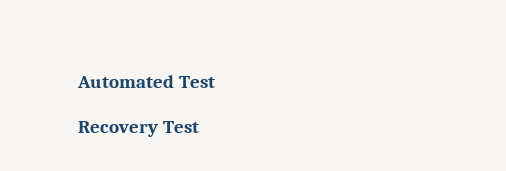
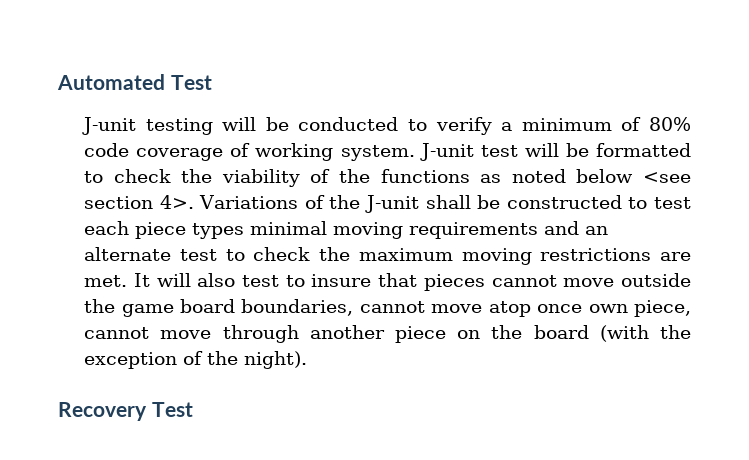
(215, 82) none -> [82,117,691,135] [84,143,691,161] [84,169,691,187] [84,195,692,213] [84,221,609,239] [84,247,691,265] [84,273,691,291] [84,299,692,317] [84,325,691,343] [84,351,308,369] // J-unit testing will be conducted to verify a minimum of 80% code coverage of working system. J-unit test will be formatted to check the viability of the functions as noted below <see section 4>. Variations of the J-unit shall be constructed to test each piece types minimal moving requirements and an alternate test to check the maximum moving restrictions are met. It will also test to insure that pieces cannot move outside the game board boundaries, cannot move atop once own piece, cannot move through another piece on the board (with the exception of the night).

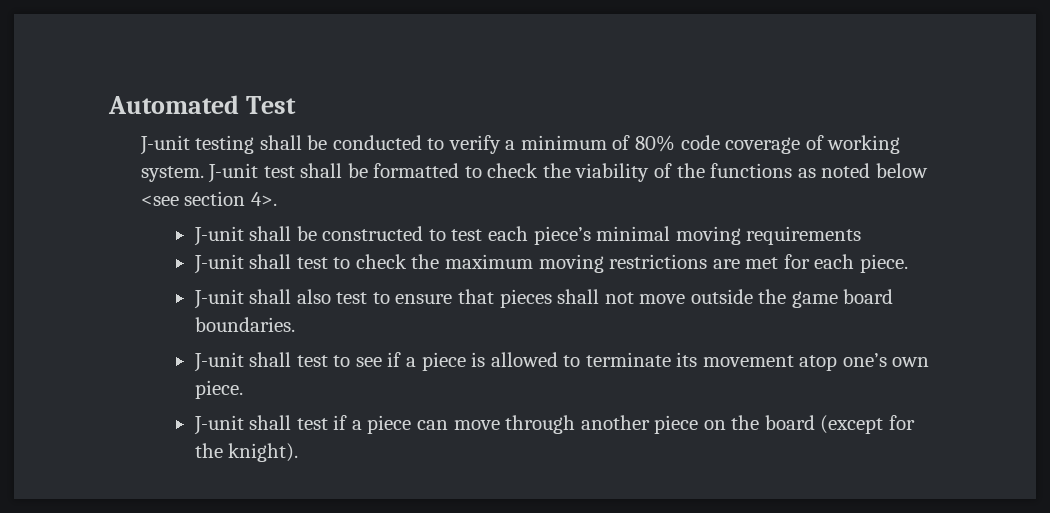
[222,117,257,131] will -> [259,135,302,150] shall
[524,143,559,157] will -> [300,163,343,178] shall
[199,195,361,209] Variations of the -> (277, 199) //
[135,222,245,239] piece types -> [533,226,591,245] piece’s
[544,221,609,235] [84,247,172,261] and an alternate -> [193,254,292,274] // J-unit shall
[84,273,191,287] met. It will -> [745,254,908,273] [193,289,292,309] met for each piece. // J-unit shall
[311,274,372,287] insure -> [395,294,453,304] ensure
[491,275,557,287] cannot -> [557,289,634,304] shall not
[241,299,692,317] [84,327,150,339] boundaries, cannot move atop once own piece, cannot -> [194,317,295,332] [193,352,930,372] [194,380,243,399] [193,415,448,435] boundaries. // J-unit shall test to see if a piece is allowed to terminate its movement atop one’s own piece. // J-unit shall test if a piece can
[599,325,691,342] [84,351,308,369] [58,402,193,421] (with the exception of the night). // Recovery Test -> [820,415,915,434] [194,443,299,462] (except for the knight).

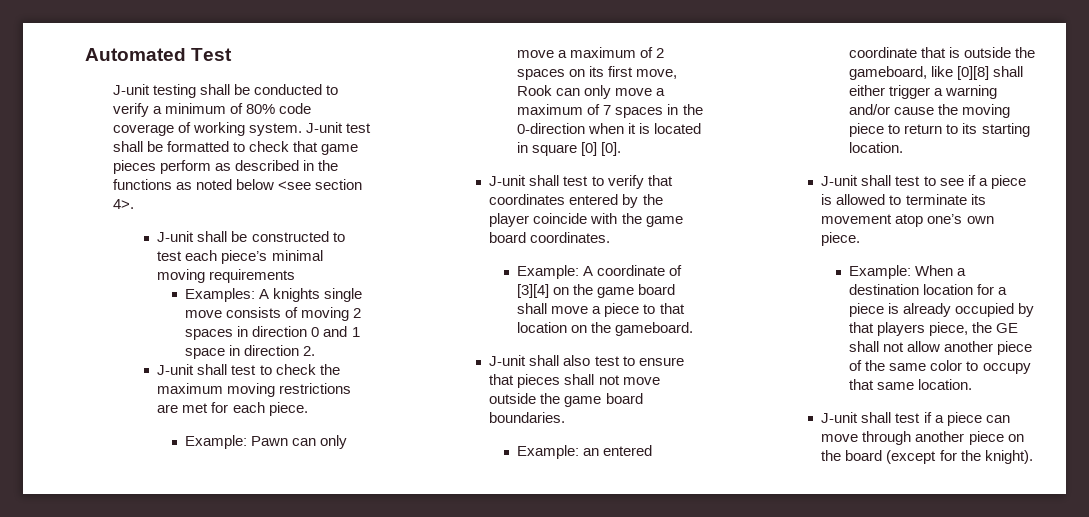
[542,163,672,182] the viability of -> [293,141,359,155] [112,160,315,174] that game pieces perform as described in
(862, 235) none -> [185,288,363,302] [185,307,362,321] [185,326,360,340] [185,345,316,359] // Examples: A knights single move consists of moving 2 spaces in direction 0 and 1 space in direction 2.
(908, 263) none -> [185,435,348,449] [517,47,665,58] [517,66,678,80] [517,85,666,99] [517,104,703,118] [517,123,702,134] [517,142,622,156] [489,175,673,189] [489,194,663,208] [489,213,683,227] [489,232,611,243] [517,265,683,279] [517,284,676,298] [517,303,685,317] [517,322,694,336] // Example: Pawn can only move a maximum of 2 spaces on its first move, Rook can only move a maximum of 7 spaces in the 0-direction when it is located in square [0] [0]. // J-unit shall test to verify that coordinates entered by the player coincide with the game board coordinates. // Example: A coordinate of [3][4] on the game board shall move a piece to that location on the gameboard.
(295, 324) none -> [517,445,653,459] [849,47,1036,58] [849,66,1024,80] [849,85,998,99] [849,104,1011,118] [849,123,1030,137] [849,142,904,153] // Example: an entered coordinate that is outside the gameboard, like [0][8] shall either trigger a warning and/or cause the moving piece to return to its starting location.
(243, 389) none -> [849,265,967,279] [849,284,1008,295] [849,303,1035,317] [849,322,1019,336] [849,341,1033,355] [849,360,1031,374] [849,379,973,390] // Example: When a destination location for a piece is already occupied by that players piece, the GE shall not allow another piece of the same color to occupy that same location.

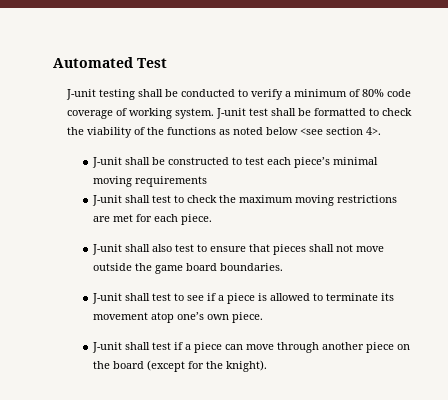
[293,141,359,155] [112,160,315,174] that game pieces perform as described in -> [66,127,145,138] the viability of
[185,288,363,302] [185,307,362,321] [185,326,360,340] [185,345,316,359] // Examples: A knights single move consists of moving 2 spaces in direction 0 and 1 space in direction 2. -> (208, 181) none
[185,435,348,449] [517,47,665,58] [517,66,678,80] [517,85,666,99] [517,104,703,118] [517,123,702,134] [517,142,622,156] [489,175,673,189] [489,194,663,208] [489,213,683,227] [489,232,611,243] [517,265,683,279] [517,284,676,298] [517,303,685,317] [517,322,694,336] // Example: Pawn can only move a maximum of 2 spaces on its first move, Rook can only move a maximum of 7 spaces in the 0-direction when it is located in square [0] [0]. // J-unit shall test to verify that coordinates entered by the player coincide with the game board coordinates. // Example: A coordinate of [3][4] on the game board shall move a piece to that location on the gameboard. -> (213, 219) none
[517,445,653,459] [849,47,1036,58] [849,66,1024,80] [849,85,998,99] [849,104,1011,118] [849,123,1030,137] [849,142,904,153] // Example: an entered coordinate that is outside the gameboard, like [0][8] shall either trigger a warning and/or cause the moving piece to return to its starting location. -> (284, 267) none
[849,265,967,279] [849,284,1008,295] [849,303,1035,317] [849,322,1019,336] [849,341,1033,355] [849,360,1031,374] [849,379,973,390] // Example: When a destination location for a piece is already occupied by that players piece, the GE shall not allow another piece of the same color to occupy that same location. -> (264, 317) none

